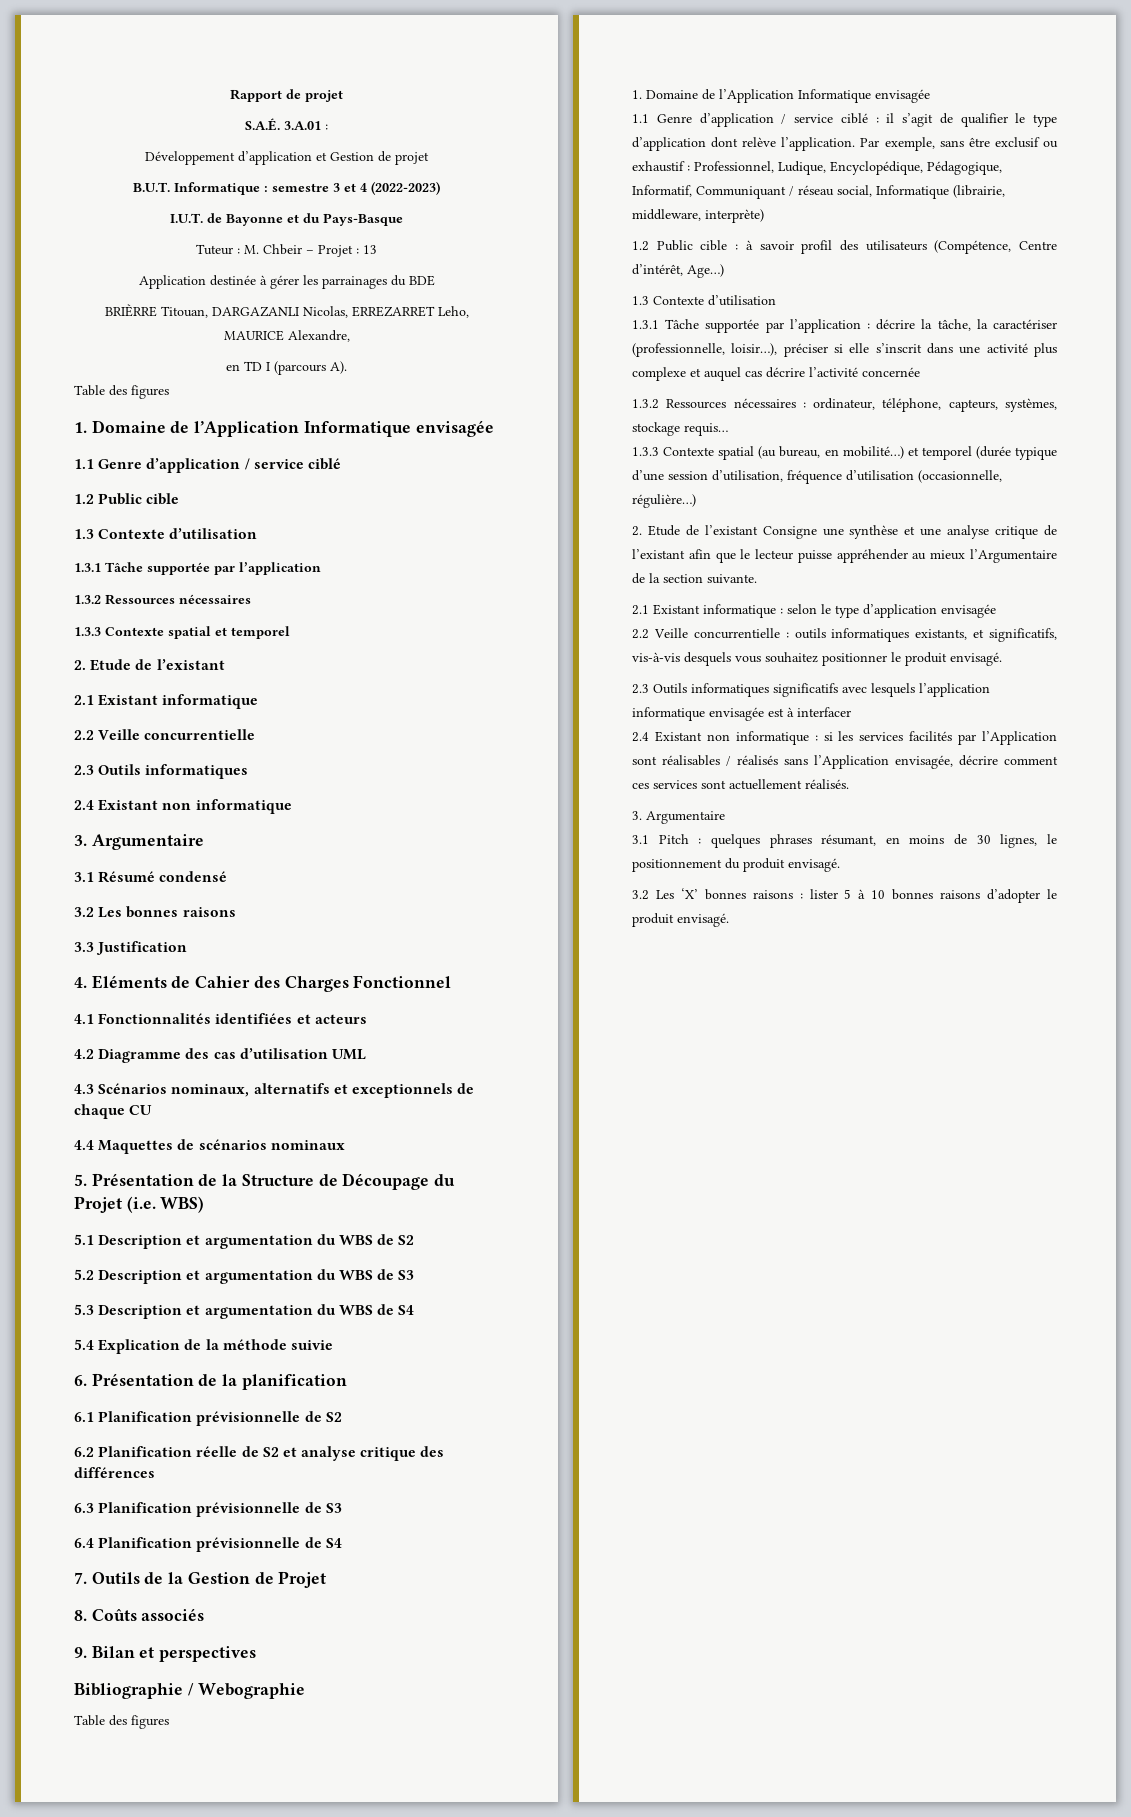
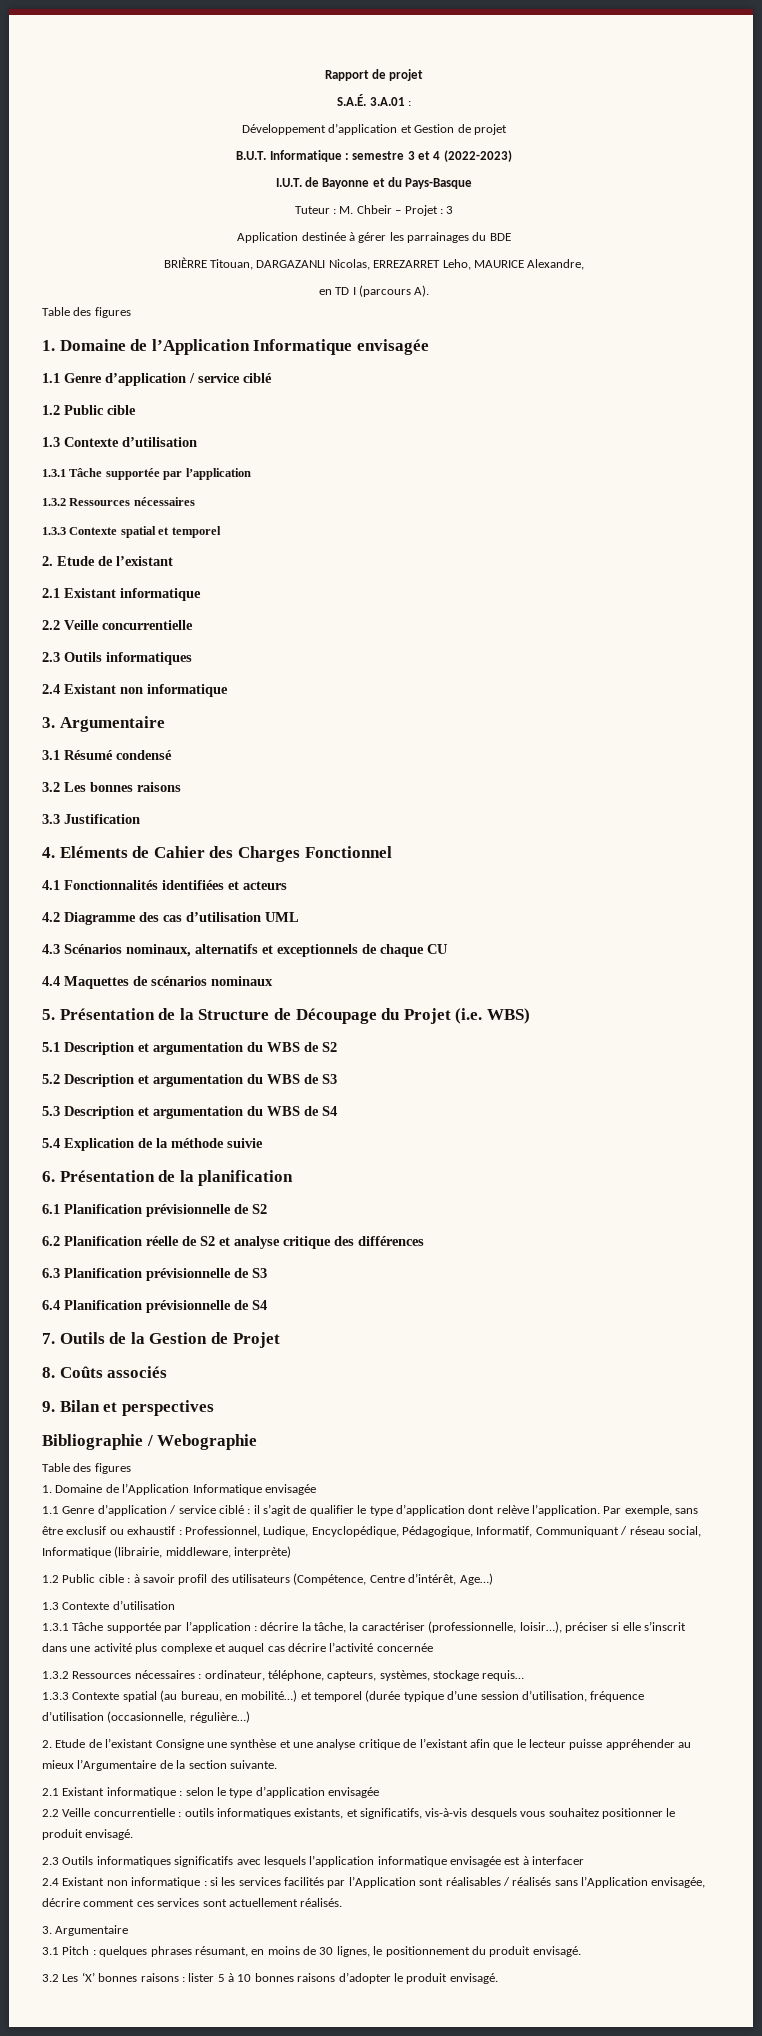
[363,245,377,254] 13 -> [446,206,454,214] 3

